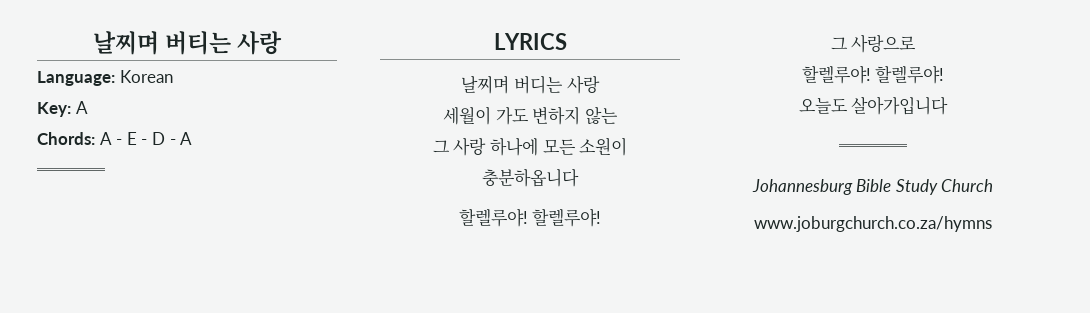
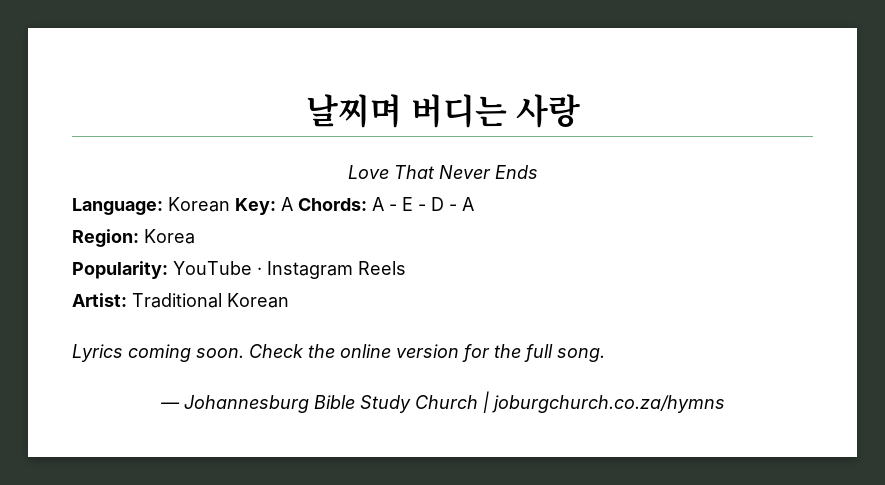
[92,31,283,55] 날찌며 버티는 사랑 -> [305,94,580,128] [347,165,538,179] 날찌며 버디는 사랑 // Love That Never Ends
(173, 76) // -> (230, 204) none
(88, 107) // -> (293, 204) none
[37,168,105,176] [493,33,567,50] [461,75,600,94] [443,106,618,125] [432,137,628,156] [482,169,579,187] [458,208,602,227] [830,34,917,53] [801,65,945,84] [798,96,949,115] [839,144,907,152] ════ // LYRICS // 날찌며 버디는 사랑 // 세월이 가도 변하지 않는 // 그 사랑 하나에 모든 소원이 // 충분하옵니다 // 할렐루야! 할렐루야! // 그 사랑으로 // 할렐루야! 할렐루야! // 오늘도 살아가입니다 // ════ // -> [72,229,195,247] [72,261,406,279] [72,293,289,308] [72,344,605,362] [160,402,180,409] Region: Korea // Popularity: YouTube · Instagram Reels // Artist: Traditional Korean // Lyrics coming soon. Check the online version for the full song. // —
[754,216,992,232] // www.joburgchurch.co.za/hymns -> [482,391,725,413] | joburgchurch.co.za/hymns

